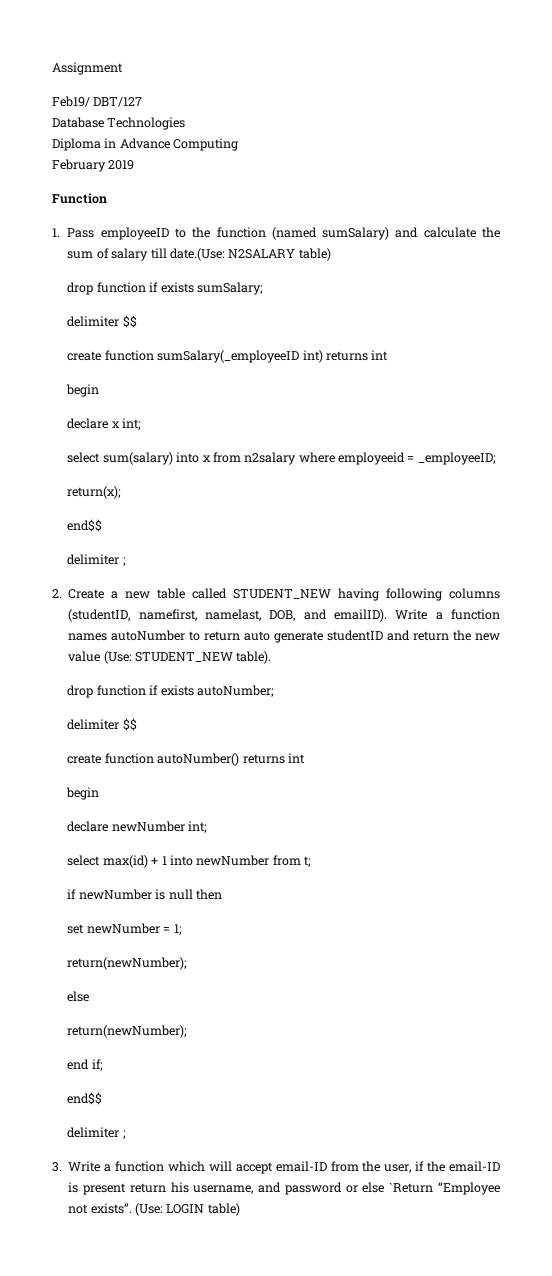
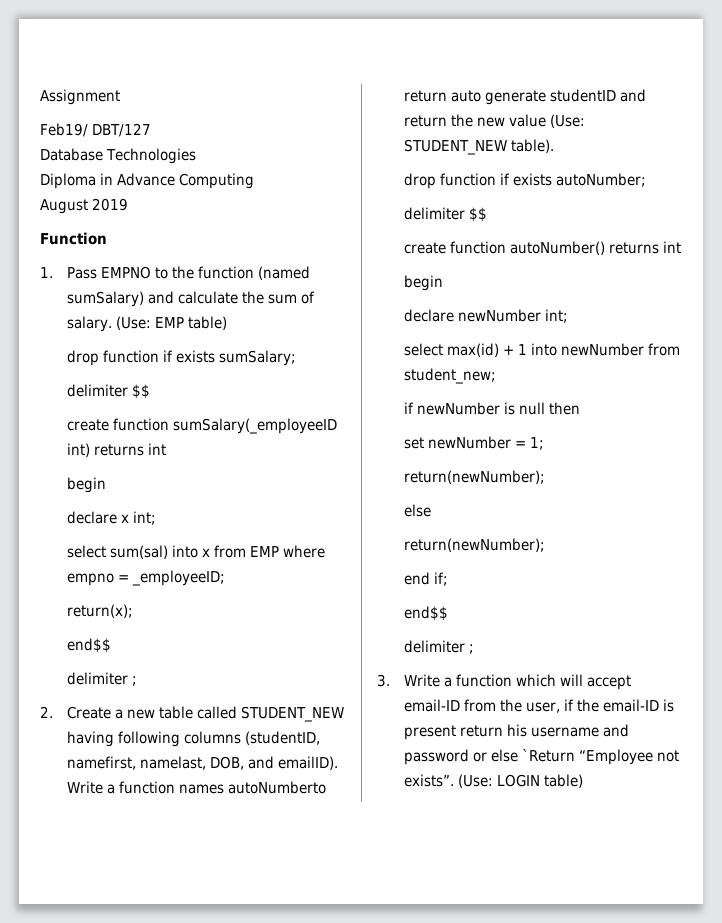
[52,159,106,172] February -> [40,199,88,214] August
[100,227,169,240] employeeID -> [100,266,151,279] EMPNO
[111,248,296,261] salary till date.(Use: N2SALARY -> [66,316,184,332] salary. (Use: EMP
[102,452,173,465] sum(salary) -> [109,545,168,559] sum(sal)
[244,452,406,465] n2salary where employeeid -> [249,545,325,558] [66,573,114,586] EMP where empno
[111,630,201,641] autoNumber to -> [227,781,326,794] autoNumberto
[304,856,312,867] t; -> [403,368,496,384] student_new;
[193,1185,254,1194] username, -> [530,727,599,737] username

